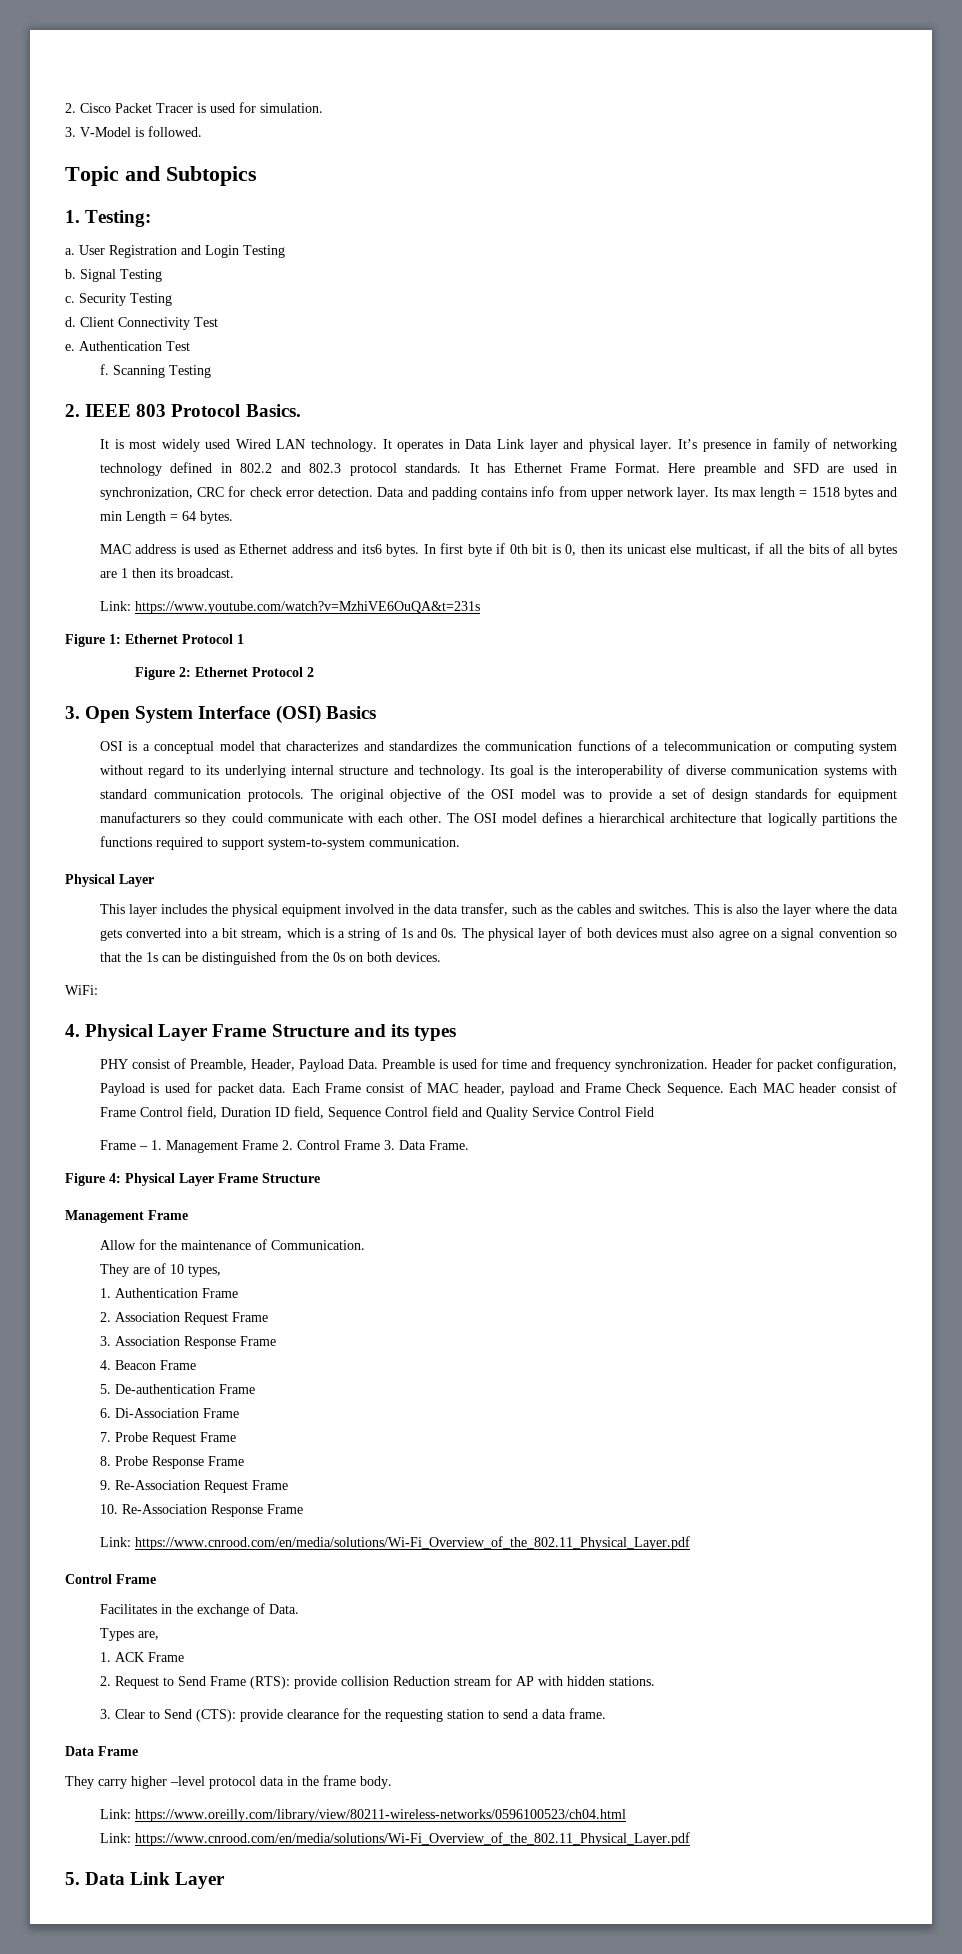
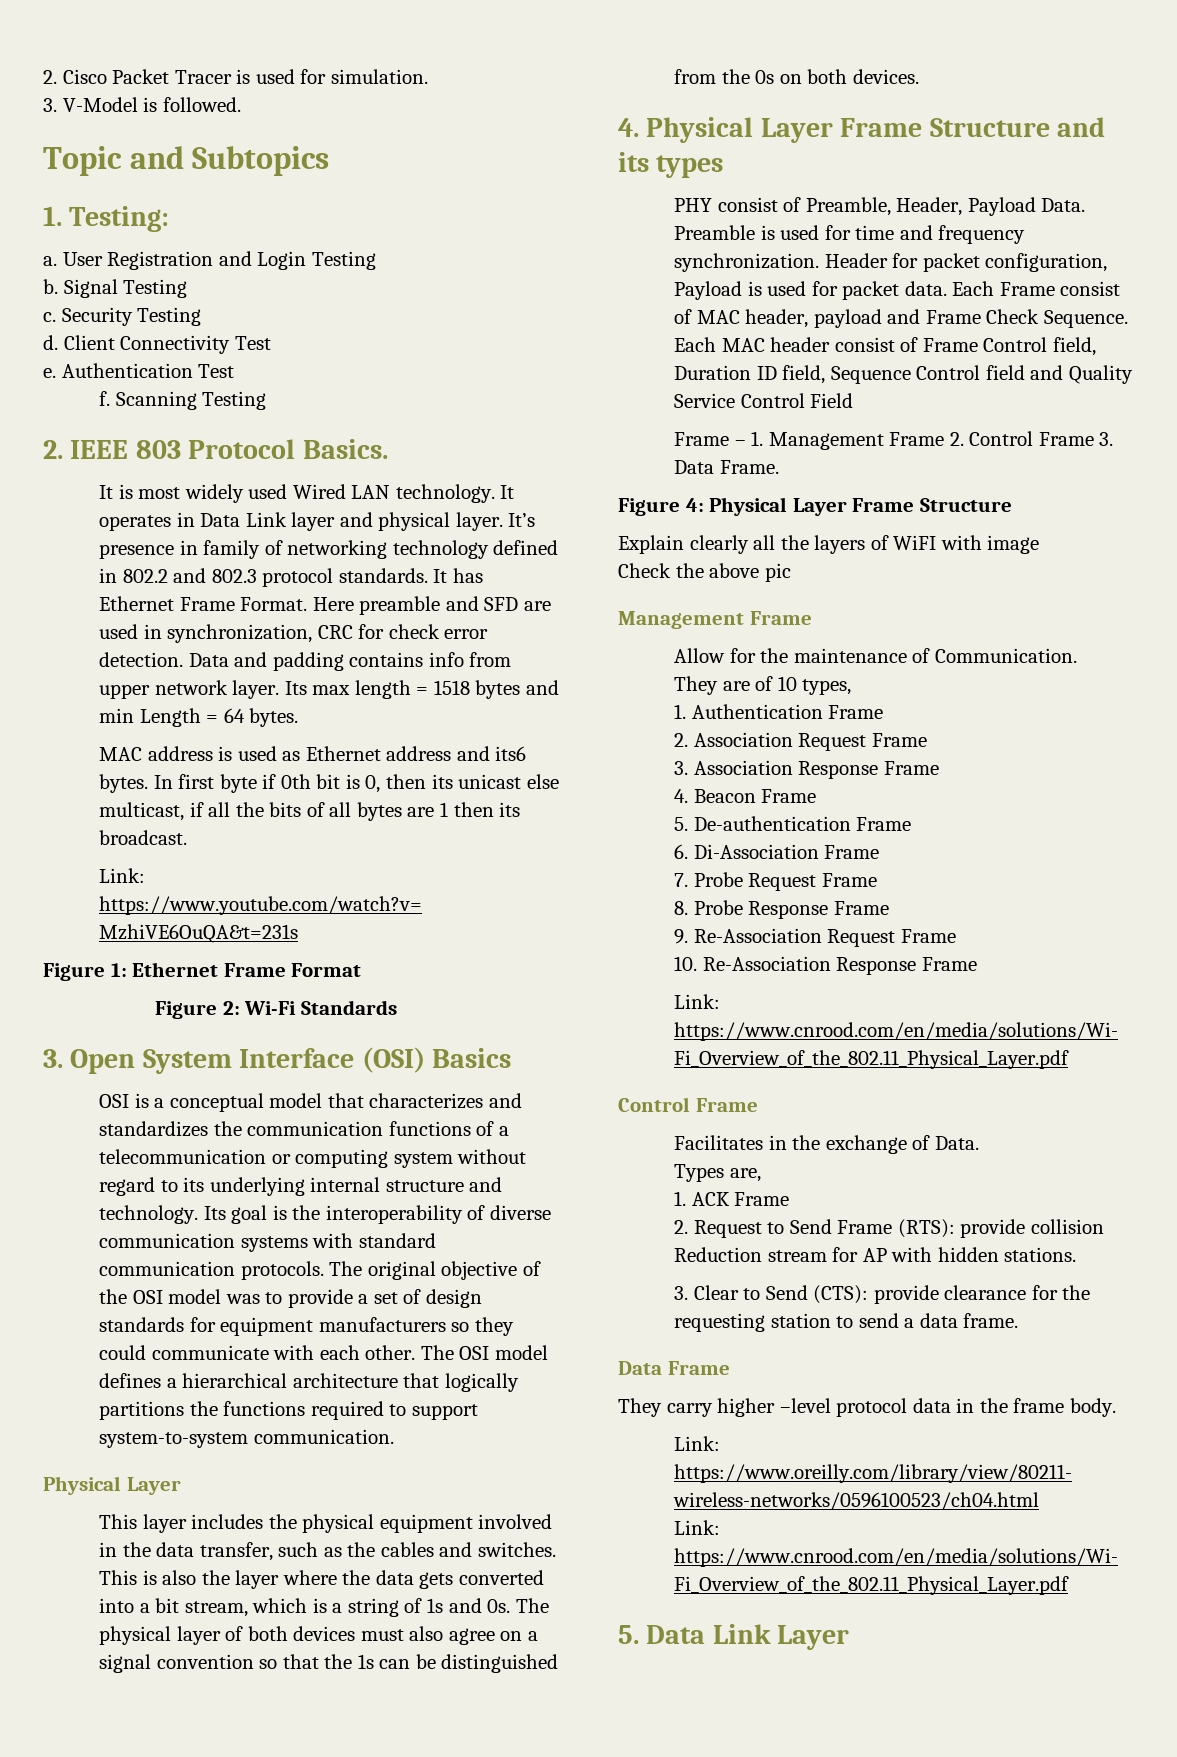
[182,634,244,644] Protocol 1 -> [223,963,362,977] Frame Format
[194,667,314,677] Ethernet Protocol 2 -> [244,1000,397,1015] Wi-Fi Standards
[65,985,98,995] // WiFi: -> (919, 76) none
(320, 1178) none -> [618,535,1040,554] [618,563,791,582] // Explain clearly all the layers of WiFI with image // Check the above pic

